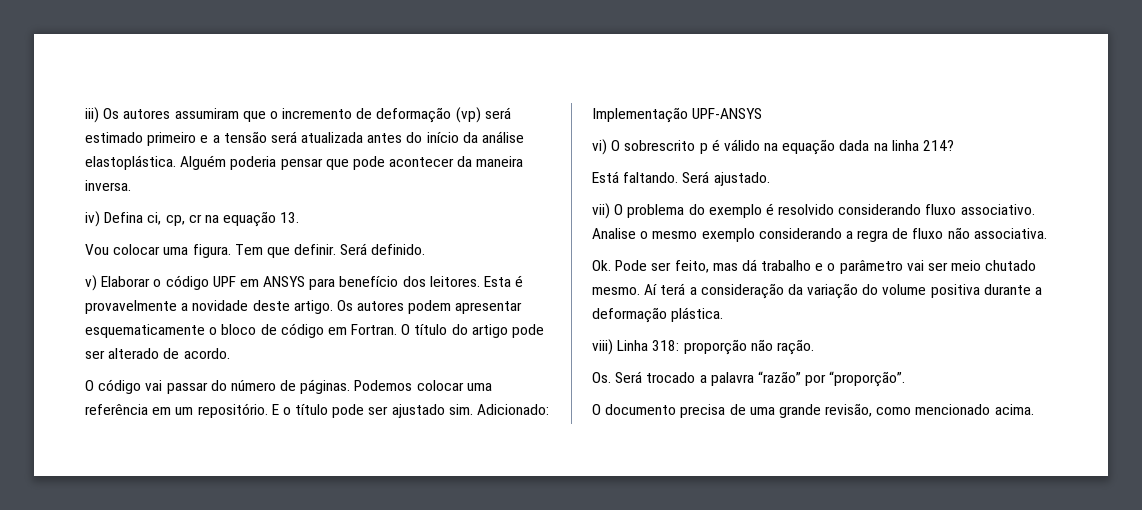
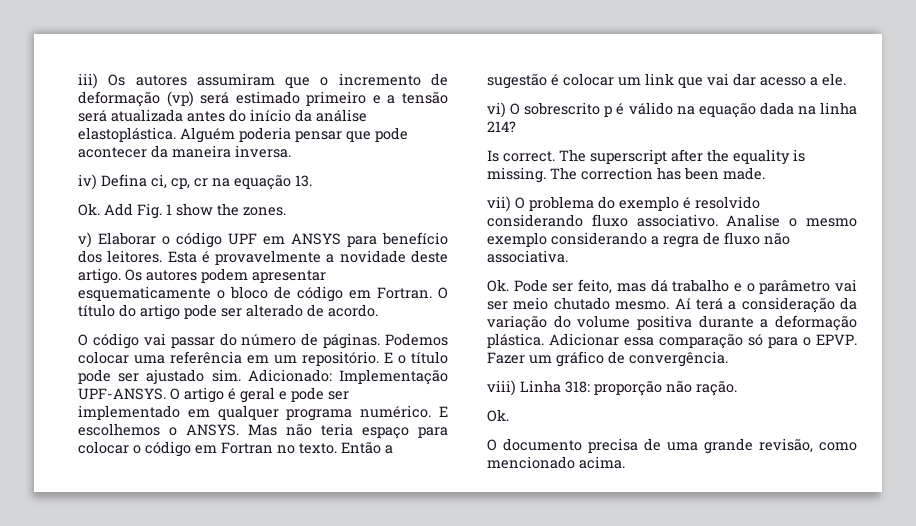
[85,243,426,258] Vou colocar uma figura. Tem que definir. Será definido. -> [78,203,286,219] Ok. Add Fig. 1 show the zones.
[692,108,763,119] UPF-ANSYS -> [78,387,349,403] [78,405,449,421] [78,423,448,439] [78,441,393,457] [487,73,846,89] UPF-ANSYS. O artigo é geral e pode ser implementado em qualquer programa numérico. E escolhemos o ANSYS. Mas não teria espaço para colocar o código em Fortran no texto. Então a sugestão é colocar um link que vai dar acesso a ele.
[592,171,770,186] Está faltando. Será ajustado. -> [487,149,805,165] [487,167,765,183] Is correct. The superscript after the equality is missing. The correction has been made.
(724, 314) none -> [549,333,857,349] [487,351,728,367] Adicionar essa comparação só para o EPVP. Fazer um gráfico de convergência.
[592,371,906,387] Os. Será trocado a palavra “razão” por “proporção”. -> [487,409,509,422] Ok.

